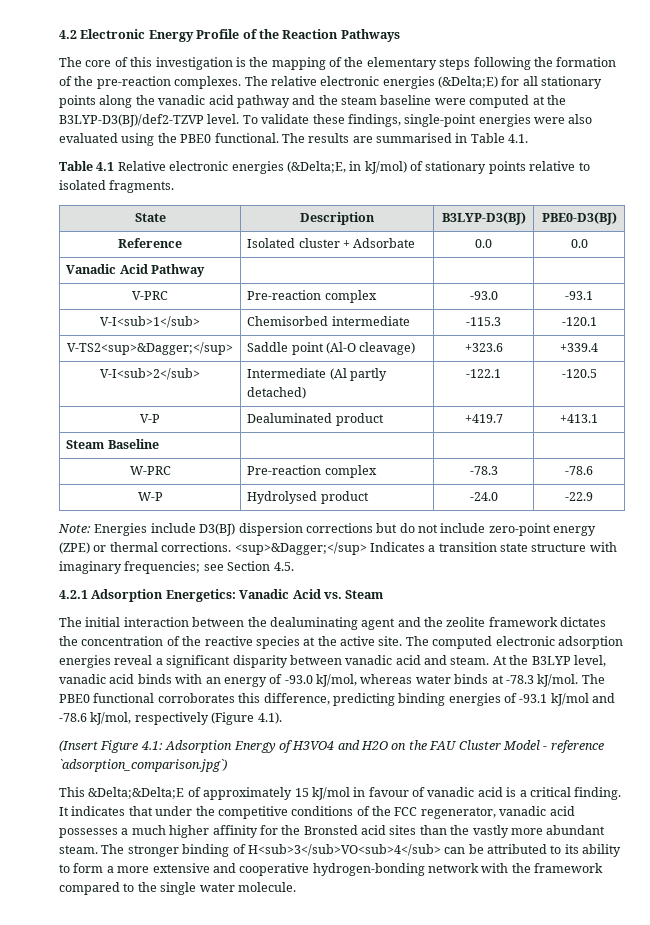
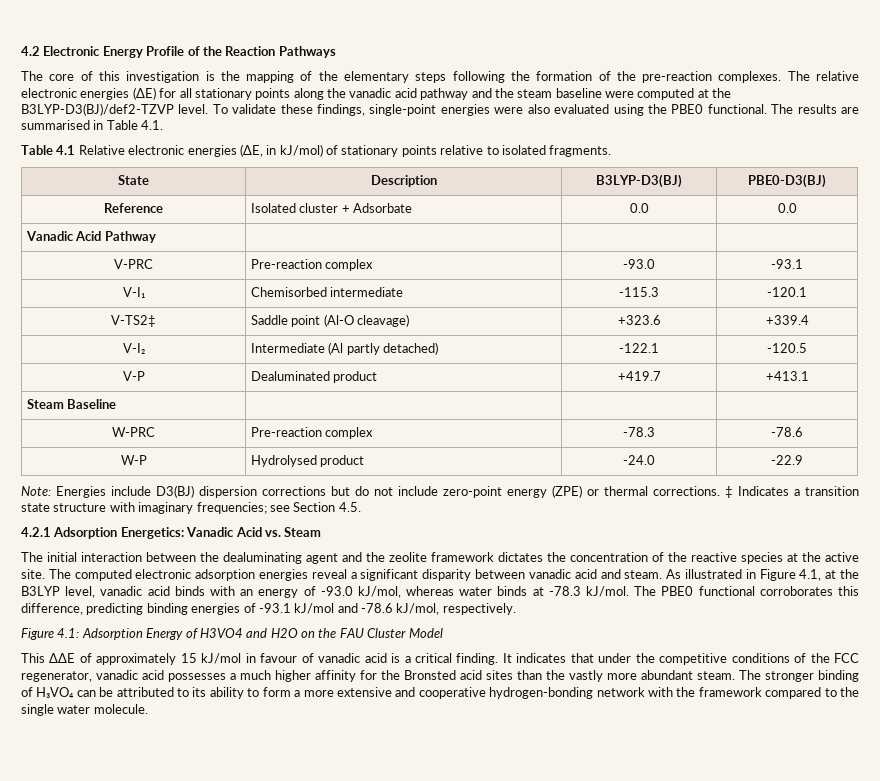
[438,76,498,88] (&Delta;E) -> [132,87,156,100] (ΔE)
[286,161,346,173] (&Delta;E, -> [239,144,263,157] (ΔE,
[100,316,200,328] V-I<sub>1</sub> -> [122,287,145,298] V-I₁
[67,342,233,355] V-TS2<sup>&Dagger;</sup> -> [111,315,156,327] V-TS2‡
[100,368,200,380] V-I<sub>2</sub> -> [122,343,145,354] V-I₂
[234,542,367,555] <sup>&Dagger;</sup> -> [725,486,733,498] ‡
[492,656,507,665] At -> [666,569,837,581] As illustrated in Figure 4.1, at
[134,712,282,725] [59,740,98,752] respectively (Figure 4.1). // (Insert -> [442,603,516,615] respectively. //
[543,740,604,753] [59,759,227,772] - reference `adsorption_comparison.jpg`) -> (443, 633) none
[88,787,185,799] &Delta;&Delta;E -> [49,653,76,663] ΔΔE
[247,844,441,856] H<sub>3</sub>VO<sub>4</sub> -> [36,687,74,698] H₃VO₄

